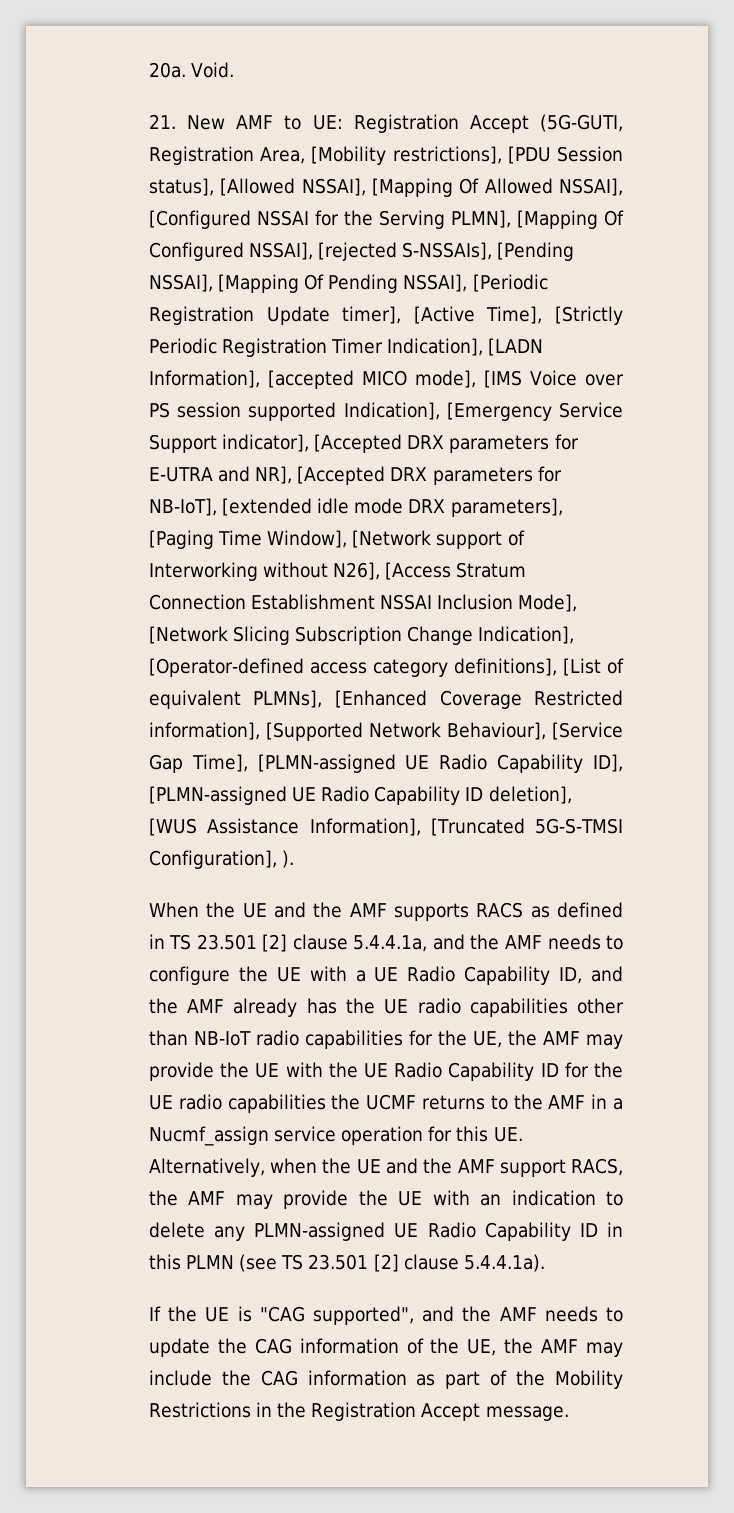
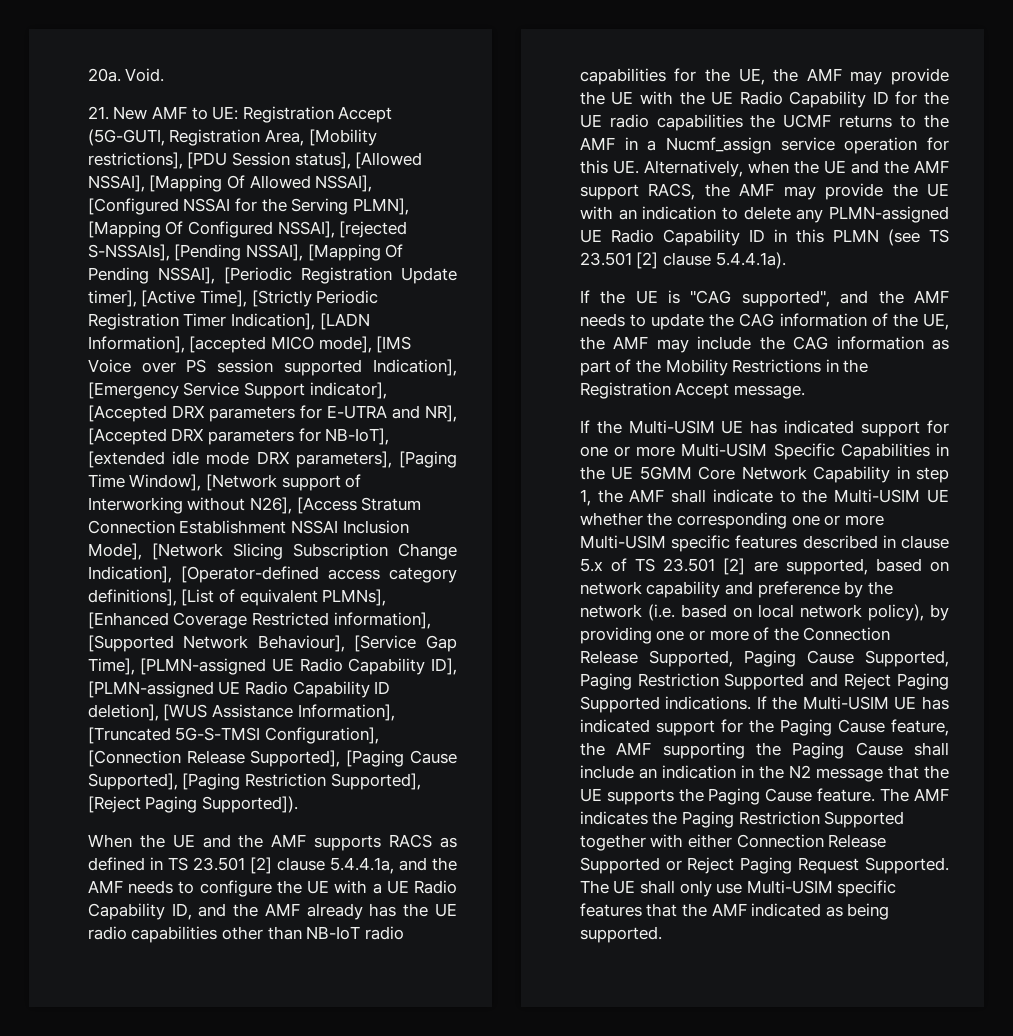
[282,850,295,868] ). -> [87,750,457,767] [87,773,421,790] [87,796,298,813] [Connection Release Supported], [Paging Cause Supported], [Paging Restriction Supported], [Reject Paging Supported]).
(569, 1413) none -> [579,420,949,437] [579,443,949,460] [579,466,949,483] [579,489,949,506] [579,512,884,529] [579,535,949,552] [579,558,949,575] [579,581,893,598] [579,604,949,621] [579,627,891,644] [579,650,949,667] [579,673,949,690] [579,696,949,713] [579,719,949,736] [579,742,949,759] [579,765,949,782] [579,788,949,805] [579,811,905,828] [579,834,887,851] [579,857,949,874] [579,880,897,897] [579,903,890,920] [579,926,662,943] // If the Multi-USIM UE has indicated support for one or more Multi-USIM Specific Capabilities in the UE 5GMM Core Network Capability in step 1, the AMF shall indicate to the Multi-USIM UE whether the corresponding one or more Multi-USIM specific features described in clause 5.x of TS 23.501 [2] are supported, based on network capability and preference by the network (i.e. based on local network policy), by providing one or more of the Connection Release Supported, Paging Cause Supported, Paging Restriction Supported and Reject Paging Supported indications. If the Multi-USIM UE has indicated support for the Paging Cause feature, the AMF supporting the Paging Cause shall include an indication in the N2 message that the UE supports the Paging Cause feature. The AMF indicates the Paging Restriction Supported together with either Connection Release Supported or Reject Paging Request Supported. The UE shall only use Multi-USIM specific features that the AMF indicated as being supported.

